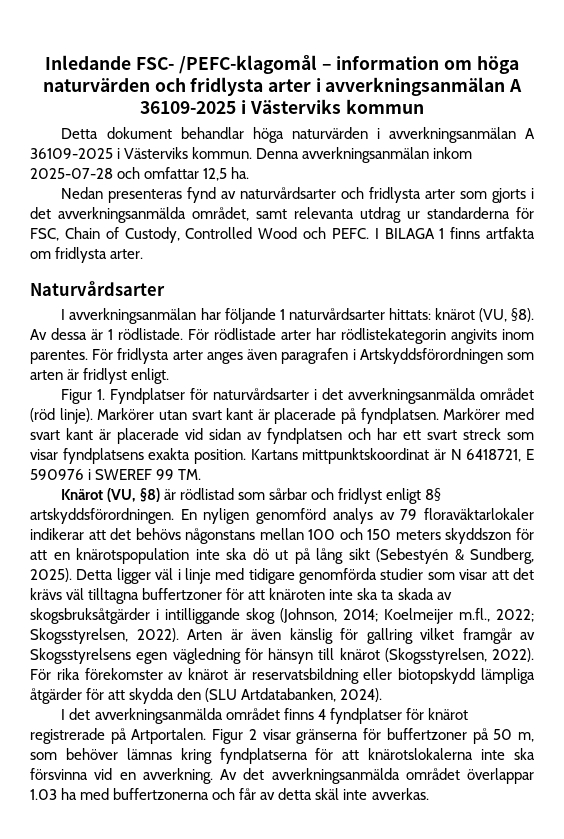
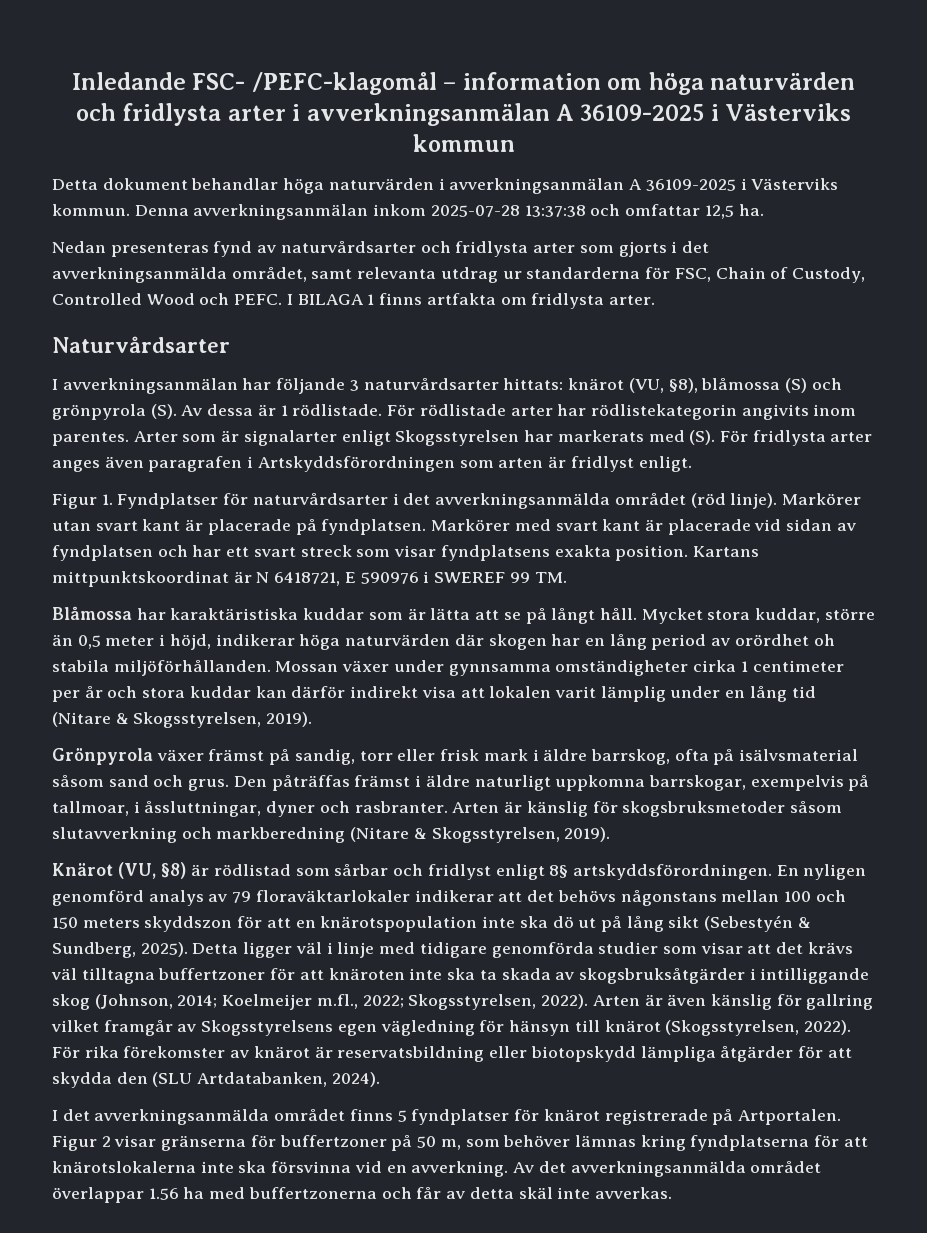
(113, 173) none -> [524,205,586,217] 13:37:38
[279,309,285,320] 1 -> [349,380,359,391] 3
[510,308,534,322] §8). -> [668,378,842,393] [52,404,177,420] §8), blåmossa (S) och grönpyrola (S).
(88, 357) none -> [133,430,716,446] Arter som är signalarter enligt Skogsstyrelsen har markerats med (S).
(202, 474) none -> [52,606,875,624] [52,634,835,650] [52,660,844,676] [52,686,816,702] [52,712,313,728] [52,748,859,765] [52,775,870,791] [52,801,842,817] [52,827,611,843] // Blåmossa har karaktäristiska kuddar som är lätta att se på långt håll. Mycket stora kuddar, större än 0,5 meter i höjd, indikerar höga naturvärden där skogen har en lång period av orördhet oh stabila miljöförhållanden. Mossan växer under gynnsamma omständigheter cirka 1 centimeter per år och stora kuddar kan därför indirekt visa att lokalen varit lämplig under en lång tid (Nitare & Skogsstyrelsen, 2019). // Grönpyrola växer främst på sandig, torr eller frisk mark i äldre barrskog, ofta på isälvsmaterial såsom sand och grus. Den påträffas främst i äldre naturligt uppkomna barrskogar, exempelvis på tallmoar, i åssluttningar, dyner och rasbranter. Arten är känslig för skogsbruksmetoder såsom slutavverkning och markberedning (Nitare & Skogsstyrelsen, 2019).
[317,709,326,720] 4 -> [397,1110,407,1122] 5
[30,789,57,800] 1.03 -> [148,1188,179,1200] 1.56

